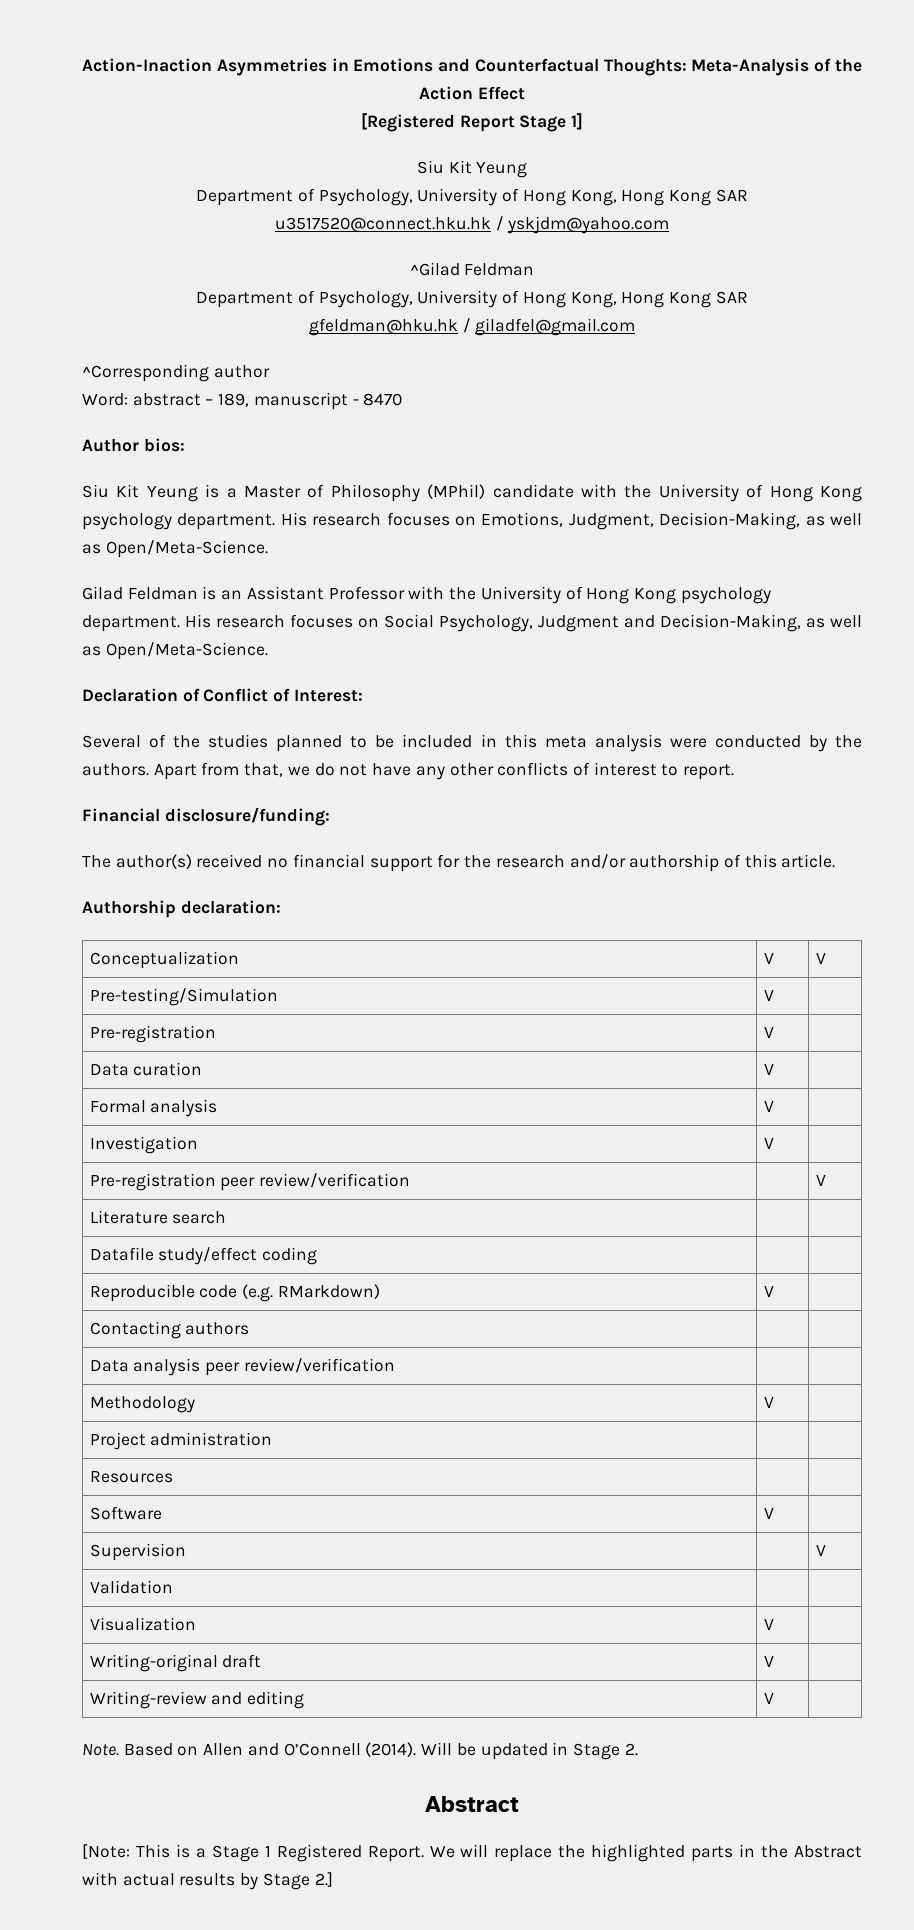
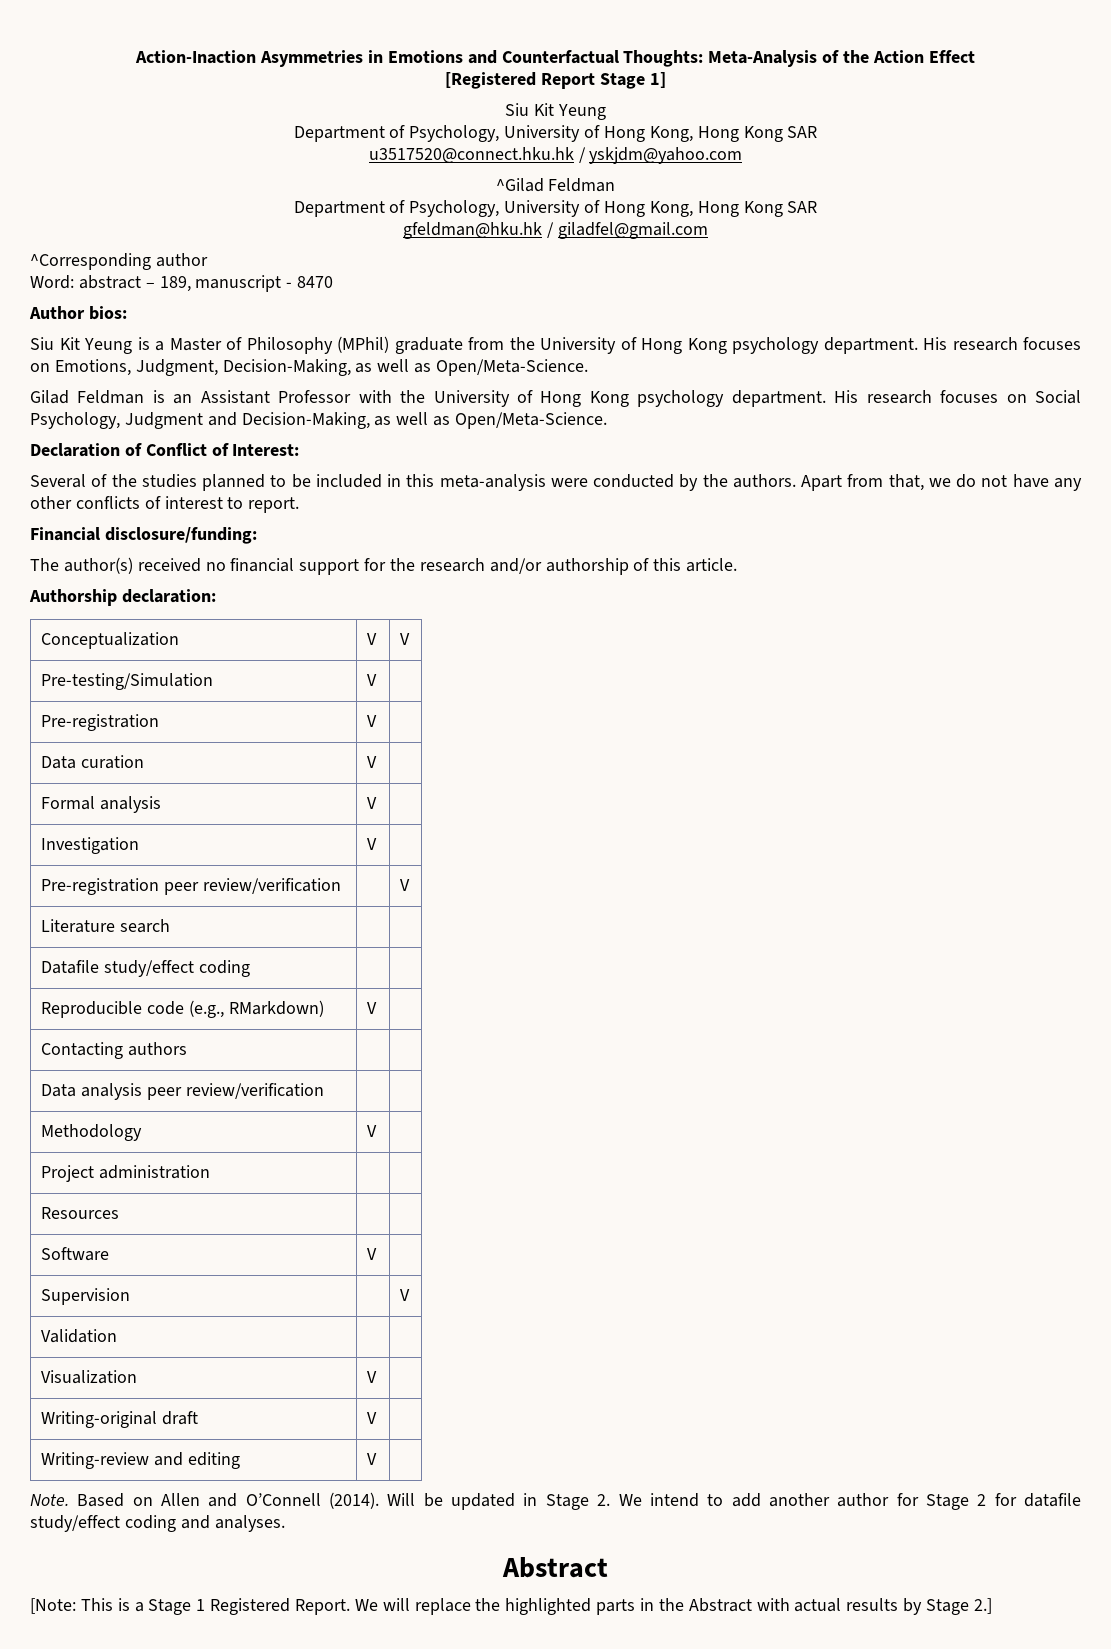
[492,484,617,498] candidate with -> [394,337,504,354] graduate from
[544,734,662,752] meta analysis -> [439,474,546,491] meta-analysis
[242,1284,274,1302] (e.g. -> [189,1000,225,1018] (e.g.,
(638, 1749) none -> [618,1493,1081,1510] [30,1515,285,1532] We intend to add another author for Stage 2 for datafile study/effect coding and analyses.

